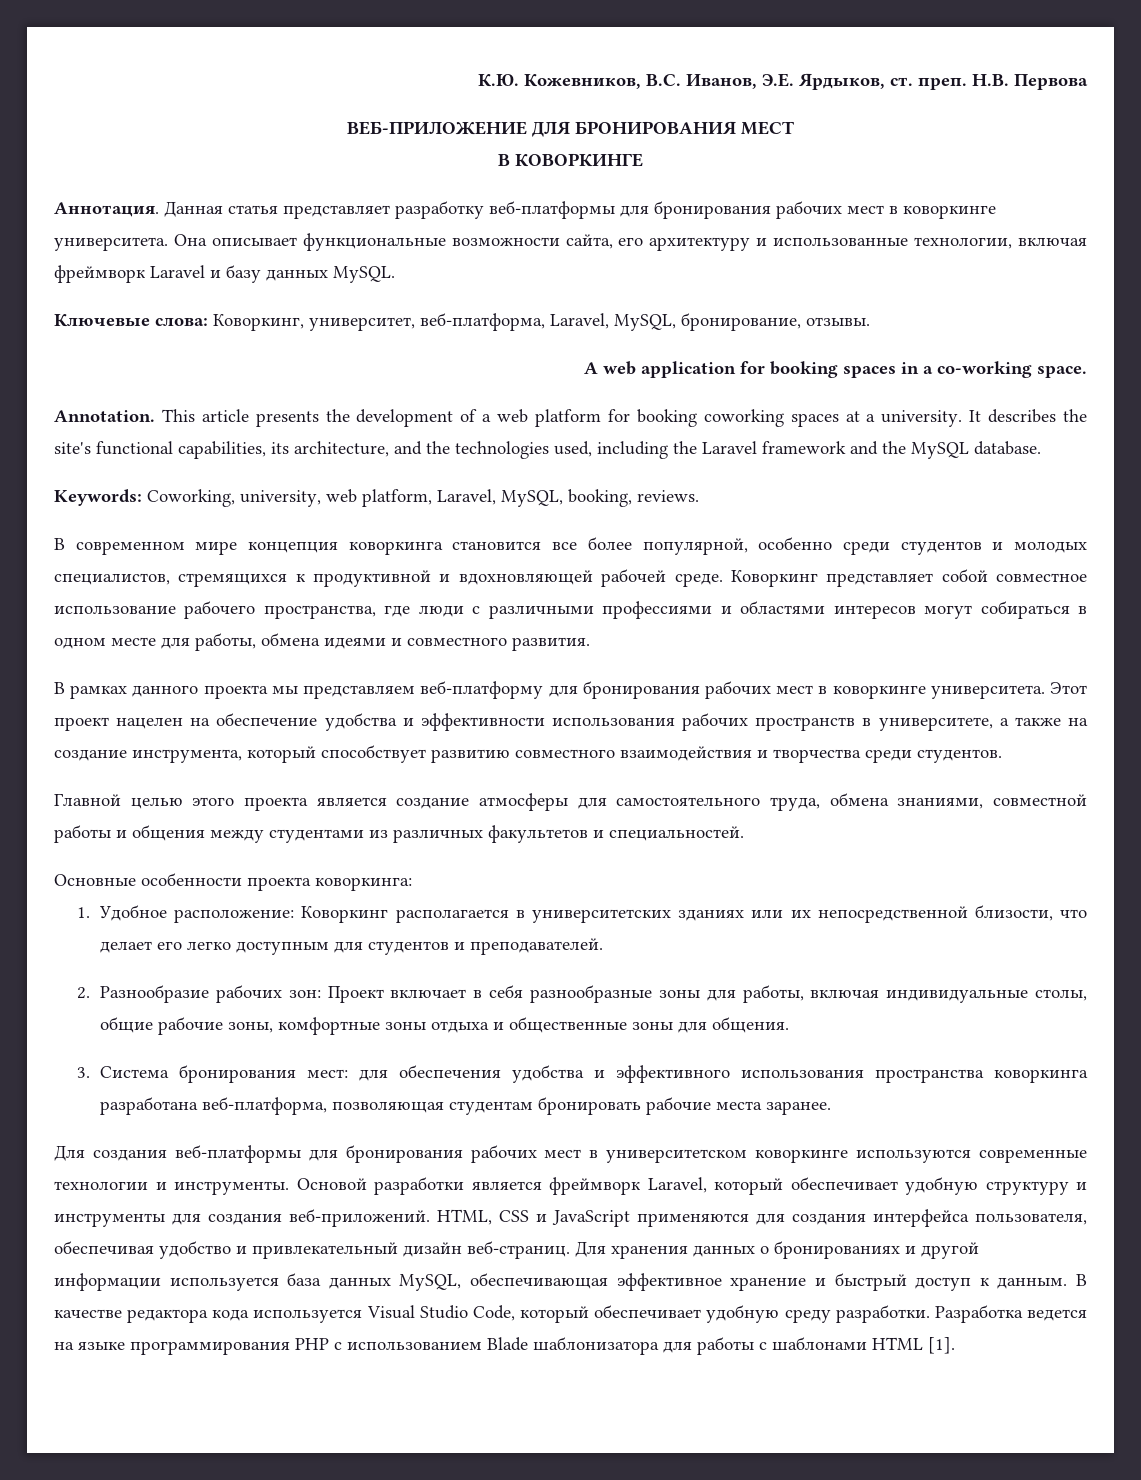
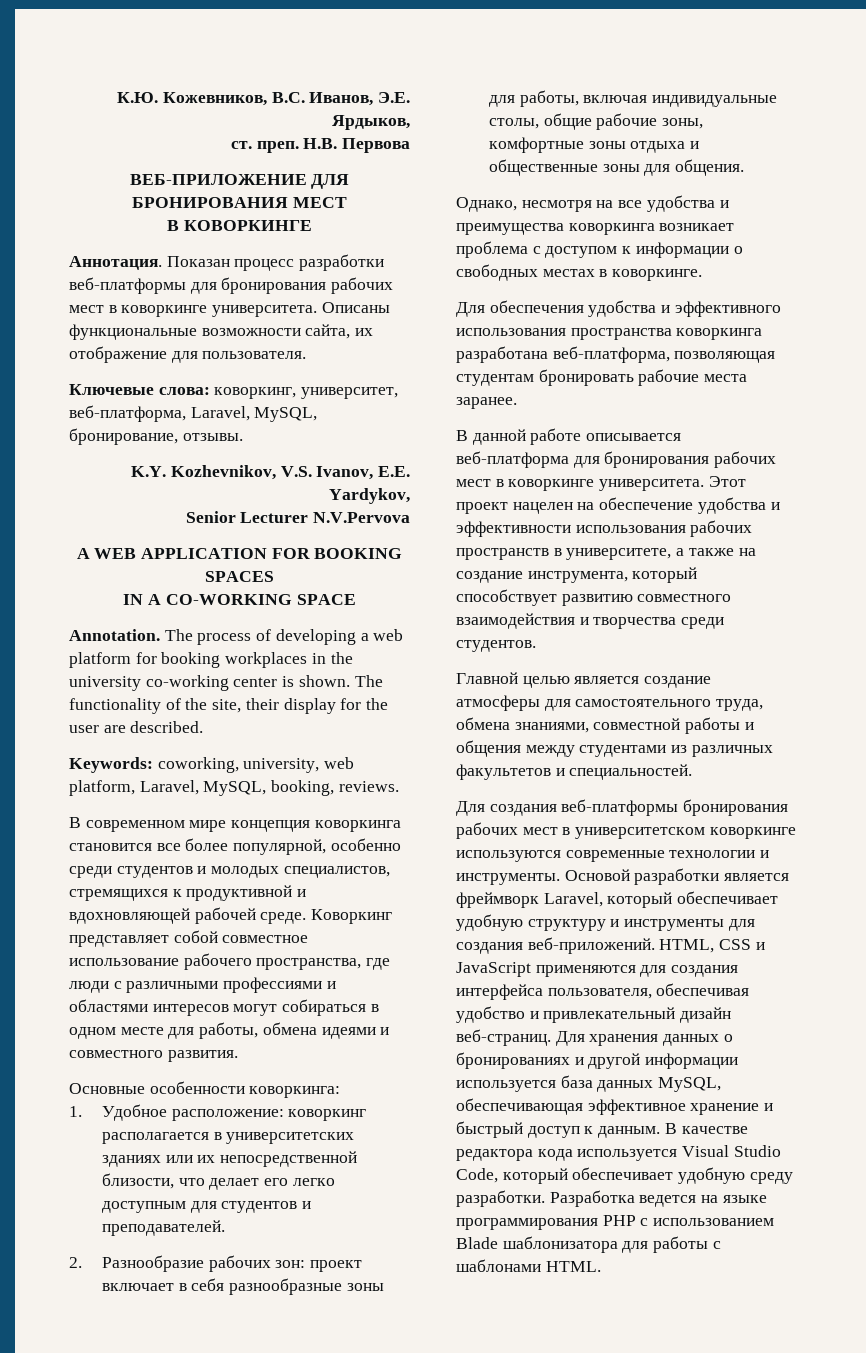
(885, 81) none -> (410, 122) //
[164,201,484,219] Данная статья представляет разработку -> [166,254,385,271] Показан процесс разработки
[173,234,297,246] Она описывает -> [321,302,390,313] Описаны
[618,237,1087,251] [54,265,395,283] его архитектуру и использованные технологии, включая фреймворк Laravel и базу данных MySQL. -> [355,328,374,336] [69,346,307,363] их отображение для пользователя.
[213,314,304,331] Коворкинг, -> [214,387,297,399] коворкинг,
[584,361,1087,378] [54,409,478,427] A web application for booking spaces in a co-working space. // Annotation. This article presents the development of -> [131,465,410,480] [329,488,410,504] [185,511,410,523] [76,548,403,559] [205,571,274,582] [123,594,356,605] [69,629,356,645] K.Y. Kozhevnikov, V.S. Ivanov, E.E. Yardykov, // Senior Lecturer N.V.Pervova // A WEB APPLICATION FOR BOOKING SPACES // IN A CO-WORKING SPACE // Annotation. The process of developing
[703,409,1088,427] [54,441,1041,459] coworking spaces at a university. It describes the site's functional capabilities, its architecture, and the technologies used, including the Laravel framework and the MySQL database. -> [225,652,353,668] [69,675,383,691] [69,698,389,714] [69,721,204,733] workplaces in the university co-working center is shown. The functionality of the site, their display for the user are described.
[147,489,235,507] Coworking, -> [157,757,239,773] coworking,
[54,681,544,699] В рамках данного проекта мы представляем веб-платформу -> [69,1081,341,1098] [69,1104,367,1121] [101,1132,355,1144] [101,1151,358,1167] [101,1173,335,1190] [101,1201,312,1213] [101,1220,225,1236] [69,1255,363,1272] [101,1278,384,1295] [488,90,778,107] [488,113,704,130] [488,137,700,153] [488,159,745,176] [456,195,729,212] [456,223,735,235] [456,241,743,258] [456,264,703,281] [456,300,781,317] [456,328,763,340] [456,346,776,363] [456,369,748,386] [456,397,517,409] [456,428,682,445] [456,451,569,468] Основные особенности коворкинга: // 1. Удобное расположение: коворкинг располагается в университетских зданиях или их непосредственной близости, что делает его легко доступным для студентов и преподавателей. // 2. Разнообразие рабочих зон: проект включает в себя разнообразные зоны для работы, включая индивидуальные столы, общие рабочие зоны, комфортные зоны отдыха и общественные зоны для общения. // Однако, несмотря на все удобства и преимущества коворкинга возникает проблема с доступом к информации о свободных местах в коворкинге. // Для обеспечения удобства и эффективного использования пространства коворкинга разработана веб-платформа, позволяющая студентам бронировать рабочие места заранее. // В данной работе описывается веб-платформа
[192,797,308,811] этого проекта -> (570, 682) none
[54,873,412,891] [77,905,1087,923] [100,938,604,955] [77,985,1087,1003] [100,1017,790,1035] [77,1065,1088,1083] [100,1097,832,1115] // Основные особенности проекта коворкинга: // 1. Удобное расположение: Коворкинг располагается в университетских зданиях или их непосредственной близости, что делает его легко доступным для студентов и преподавателей. // 2. Разнообразие рабочих зон: Проект включает в себя разнообразные зоны для работы, включая индивидуальные столы, общие рабочие зоны, комфортные зоны отдыха и общественные зоны для общения. // 3. Система бронирования мест: для обеспечения удобства и эффективного использования пространства коворкинга разработана веб-платформа, позволяющая студентам бронировать рабочие места заранее. -> (693, 772) none
[308,1149,338,1161] для -> (679, 807) none
[872,1337,955,1354] HTML [1]. -> [545,1261,601,1272] HTML.

